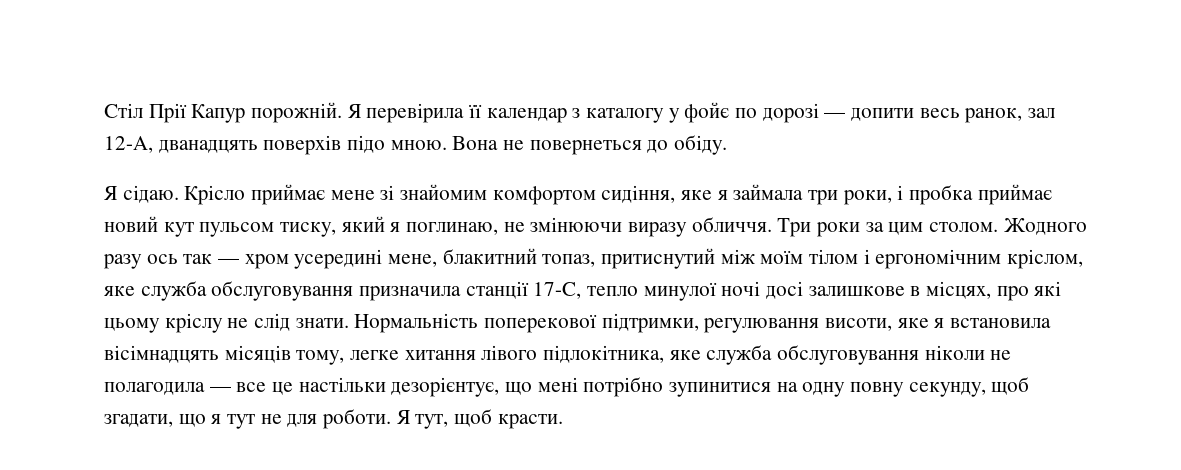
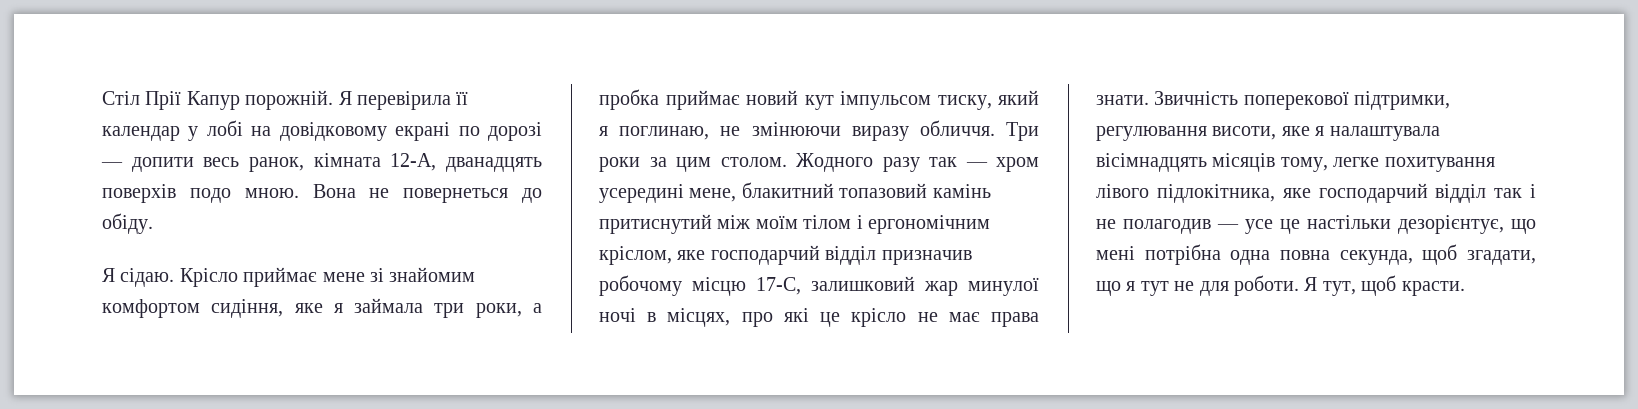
[572,102,731,123] з каталогу у фойє -> [188,120,451,141] у лобі на довідковому екрані
[1028,108,1056,118] зал -> [313,153,381,167] кімната
[347,135,386,153] підо -> [189,188,231,203] подо
[897,185,904,200] і -> [533,303,542,313] а
[199,222,275,237] пульсом -> [840,91,931,110] імпульсом
[146,254,178,264] ось -> (920, 164) none
[542,254,596,267] топаз, -> [839,183,991,198] топазовий камінь
[140,281,1062,301] [104,313,479,333] служба обслуговування призначила станції 17-C, тепло минулої ночі досі залишкове в місцях, про які цьому кріслу не слід знати. Нормальність -> [710,245,972,265] [599,275,1039,296] [599,308,1039,327] [1096,91,1239,105] господарчий відділ призначив робочому місцю 17-С, залишковий жар минулої ночі в місцях, про які це крісло не має права знати. Звичність
[950,318,1052,328] встановила -> [1329,126,1440,141] налаштувала
[404,350,476,360] хитання -> [1384,157,1495,172] похитування
[706,345,1012,365] [104,382,267,395] служба обслуговування ніколи не полагодила — все -> [1318,183,1536,203] [1096,219,1273,234] господарчий відділ так і не полагодив — усе
[583,377,986,397] потрібно зупинитися на одну повну секунду, -> [1144,244,1413,265] потрібна одна повна секунда,

